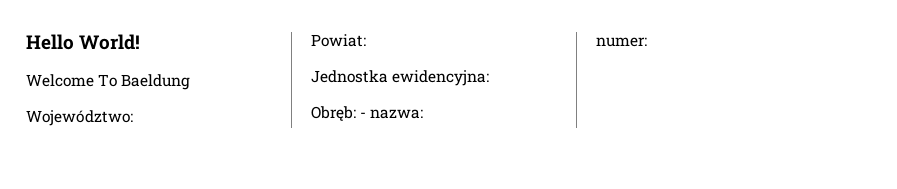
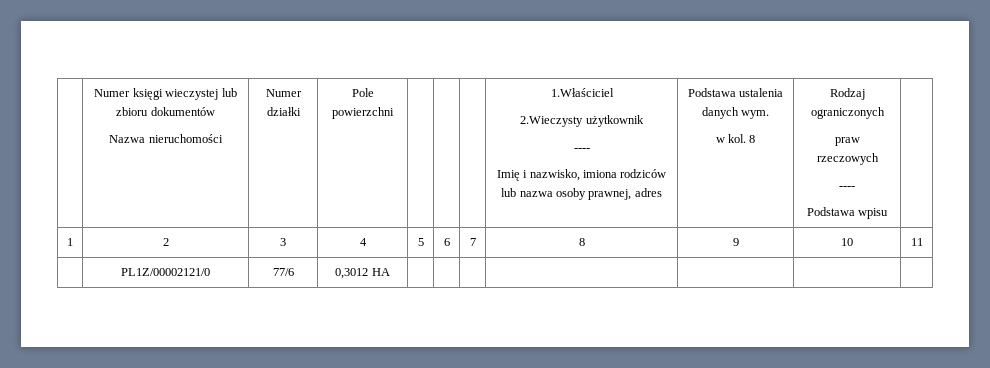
[26,34,141,50] [26,74,191,90] [26,110,133,126] [311,34,366,47] [311,70,490,86] [311,106,424,121] [596,37,647,47] Hello World! // Welcome To Baeldung // Województwo: // Powiat: // Jednostka ewidencyjna: // Obręb: - nazwa: // numer: -> [94,88,237,100] [116,107,215,116] [109,134,223,143] [265,89,302,97] [266,107,301,116] [351,88,374,97] [332,107,394,119] [550,88,614,97] [520,115,644,127] [573,148,590,151] [496,169,667,181] [501,188,662,200] [687,88,784,97] [701,107,770,119] [715,134,756,143] [829,88,865,100] [810,107,885,119] [834,137,860,146] [816,153,879,165] [839,186,855,189] [806,207,889,219] [67,238,73,246] [162,238,169,246] [280,238,286,246] [359,238,367,246] [417,238,424,246] [443,238,450,246] [469,238,476,246] [578,238,585,246] [732,238,739,246] [841,238,853,246] [910,238,923,246] [121,268,210,276] [272,268,294,276] [335,268,390,279] | Numer księgi wieczystej lub zbioru dokumentów // Nazwa nieruchomości | Numer działki | Pole powierzchni | | | | 1.Właściciel // 2.Wieczysty użytkownik // ---- // Imię i nazwisko, imiona rodziców lub nazwa osoby prawnej, adres | Podstawa ustalenia danych wym. // w kol. 8 | Rodzaj ograniczonych // praw rzeczowych // ---- // Podstawa wpisu | // 1 | 2 | 3 | 4 | 5 | 6 | 7 | 8 | 9 | 10 | 11 // | PL1Z/00002121/0 | 77/6 | 0,3012 HA | | | | | | |

